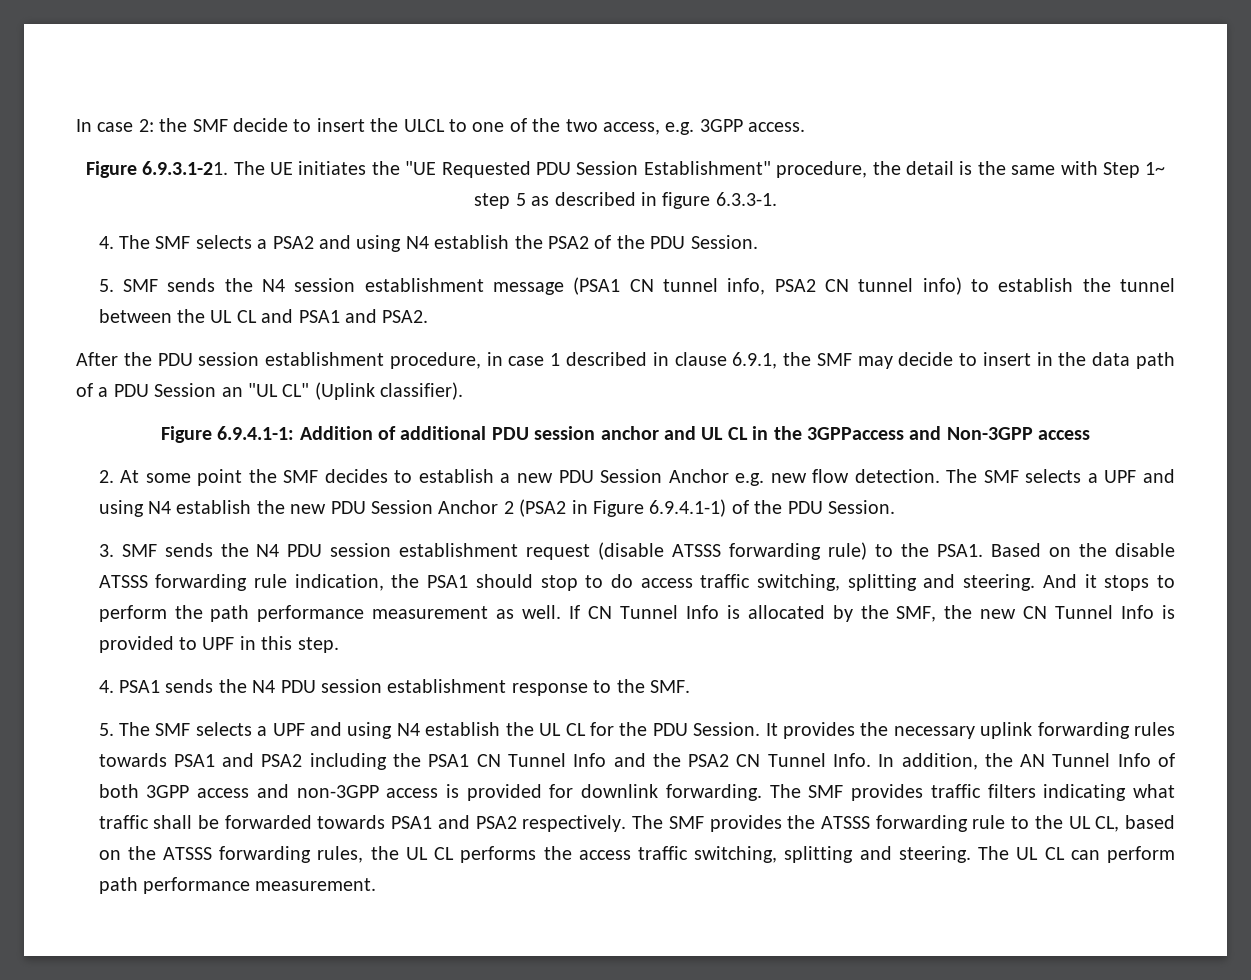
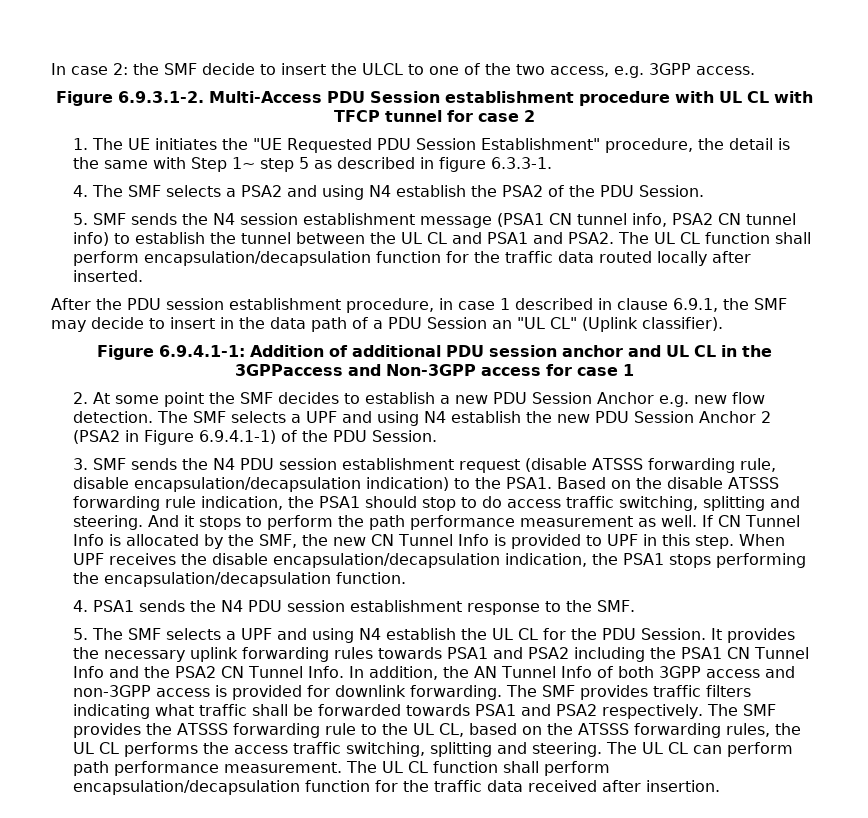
[142,161,229,175] 6.9.3.1-21. -> [117,91,813,106] [333,110,535,122] [72,138,88,150] 6.9.3.1-2. Multi-Access PDU Session establishment procedure with UL CL with TFCP tunnel for case 2 // 1.
(429, 316) none -> [617,232,811,244] [72,251,751,266] [72,270,143,282] The UL CL function shall perform encapsulation/decapsulation function for the traffic data routed locally after inserted.
(1091, 435) none -> [545,364,634,376] for case 1
[828,542,868,560] rule) -> [739,458,776,472] [72,477,449,492] rule, disable encapsulation/decapsulation indication)
(339, 645) none -> [738,534,785,546] [72,553,806,568] [72,572,406,587] When UPF receives the disable encapsulation/decapsulation indication, the PSA1 stops performing the encapsulation/decapsulation function.
(377, 884) none -> [345,761,610,776] [72,780,720,795] The UL CL function shall perform encapsulation/decapsulation function for the traffic data received after insertion.

